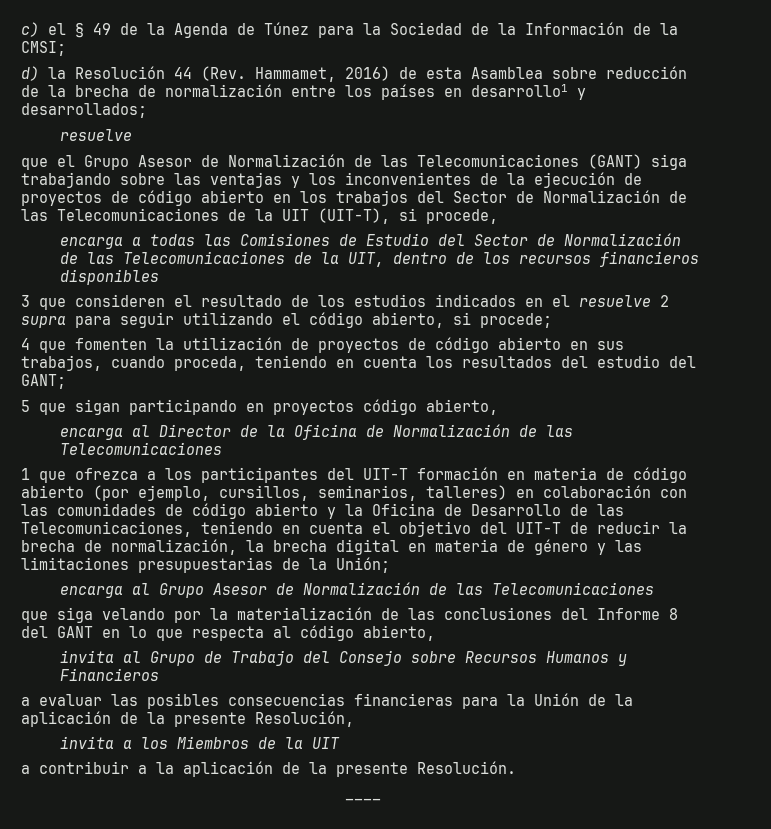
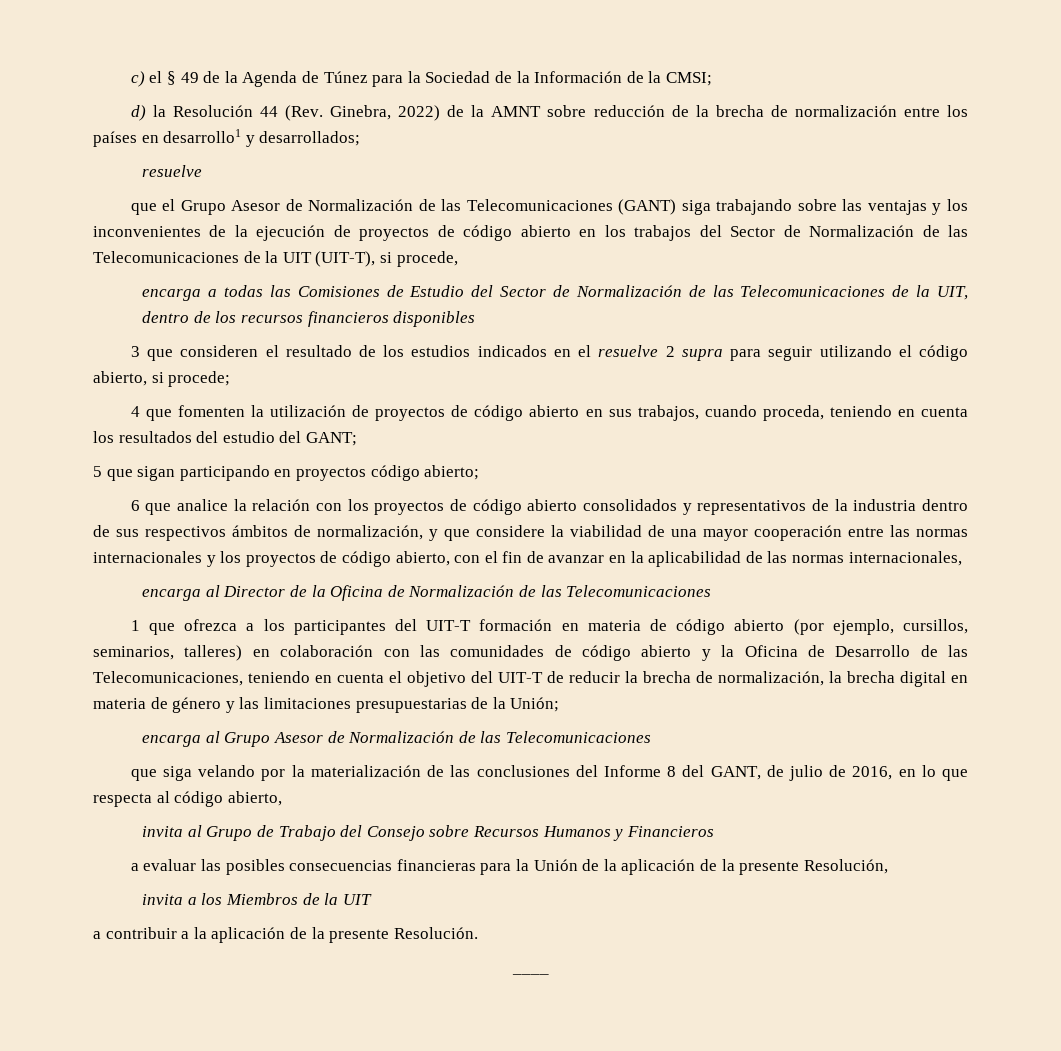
[255,66,543,82] Hammamet, 2016) de esta Asamblea -> [330,105,542,121] Ginebra, 2022) de la AMNT
[426,399,498,415] abierto, -> [424,465,480,480] [130,499,968,515] [93,525,968,541] [93,551,962,567] abierto; // 6 que analice la relación con los proyectos de código abierto consolidados y representativos de la industria dentro de sus respectivos ámbitos de normalización, y que considere la viabilidad de una mayor cooperación entre las normas internacionales y los proyectos de código abierto, con el fin de avanzar en la aplicabilidad de las normas internacionales,
[57,626,93,638] GANT -> [710,765,893,781] GANT, de julio de 2016,

